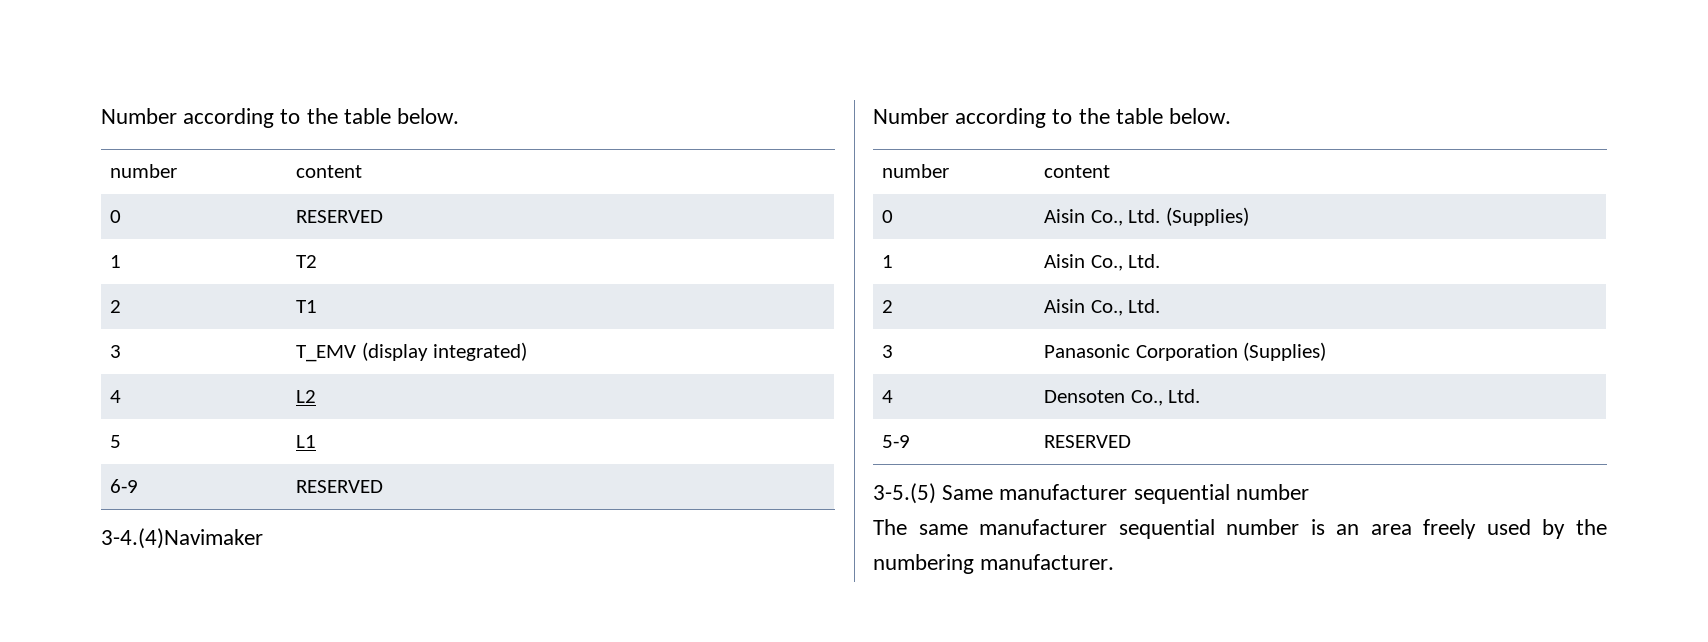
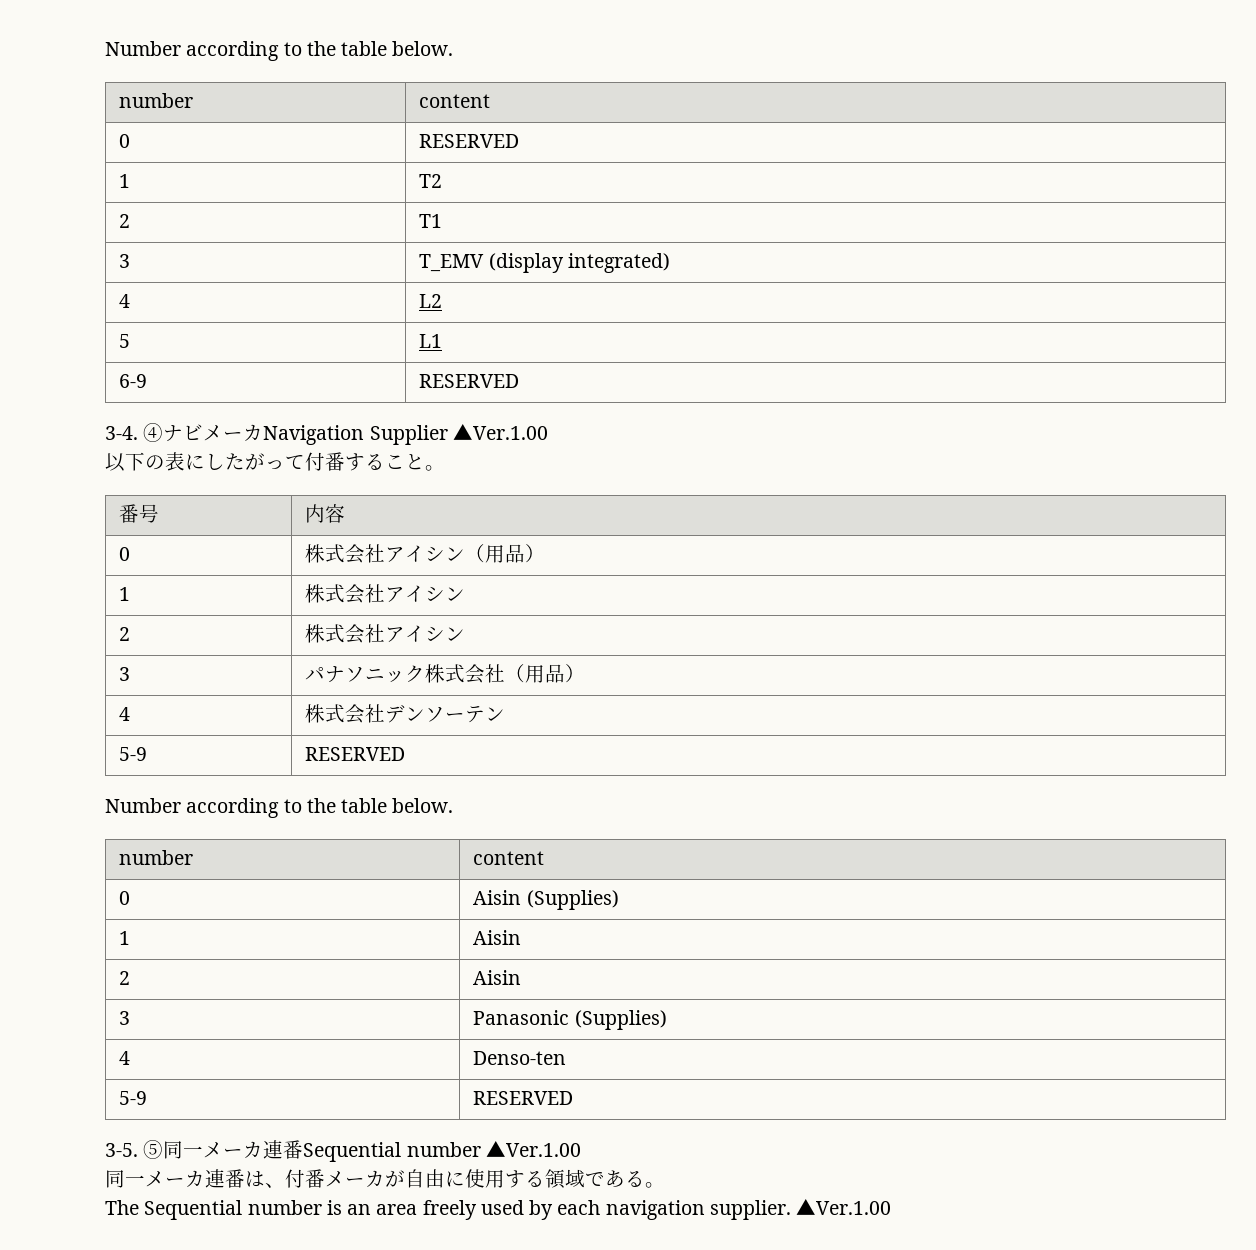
[101,528,263,549] 3-4.(4)Navimaker -> [105,423,548,445] [105,452,445,472] [119,504,160,523] [305,504,346,523] [119,547,131,561] [305,544,546,564] [119,587,131,601] [305,584,466,604] [119,627,131,641] [305,624,466,644] [119,667,131,681] [305,664,586,684] [119,707,131,721] [305,704,506,724] [119,747,148,761] [305,747,406,761] 3-4. ④ナビメーカNavigation Supplier ▲Ver.1.00 // 以下の表にしたがって付番すること。 // 番号 | 内容 // 0 | 株式会社アイシン（用品） // 1 | 株式会社アイシン // 2 | 株式会社アイシン // 3 | パナソニック株式会社（用品） // 4 | 株式会社デンソーテン // 5-9 | RESERVED
[1090,209,1161,226] Co., Ltd. -> (522, 897) none
[1090,254,1161,271] Co., Ltd. -> (522, 937) none
[1090,299,1161,316] Co., Ltd. -> (522, 977) none
[1135,344,1238,361] Corporation -> (570, 1017) none
[1044,389,1201,406] [882,435,911,448] [1044,435,1132,448] [873,483,1309,504] [873,519,1215,539] Densoten Co., Ltd. // 5-9 | RESERVED // 3-5.(5) Same manufacturer sequential number // The same manufacturer sequential -> [473,1051,567,1065] [119,1091,148,1105] [473,1091,574,1105] [105,1140,581,1162] [105,1169,665,1189] [105,1200,243,1220] Denso-ten // 5-9 | RESERVED // 3-5. ⑤同一メーカ連番Sequential number ▲Ver.1.00 // 同一メーカ連番は、付番メーカが自由に使用する領域である。 // The Sequential
[1576,519,1607,535] [873,554,1115,574] the numbering manufacturer. -> [557,1199,892,1220] each navigation supplier. ▲Ver.1.00

